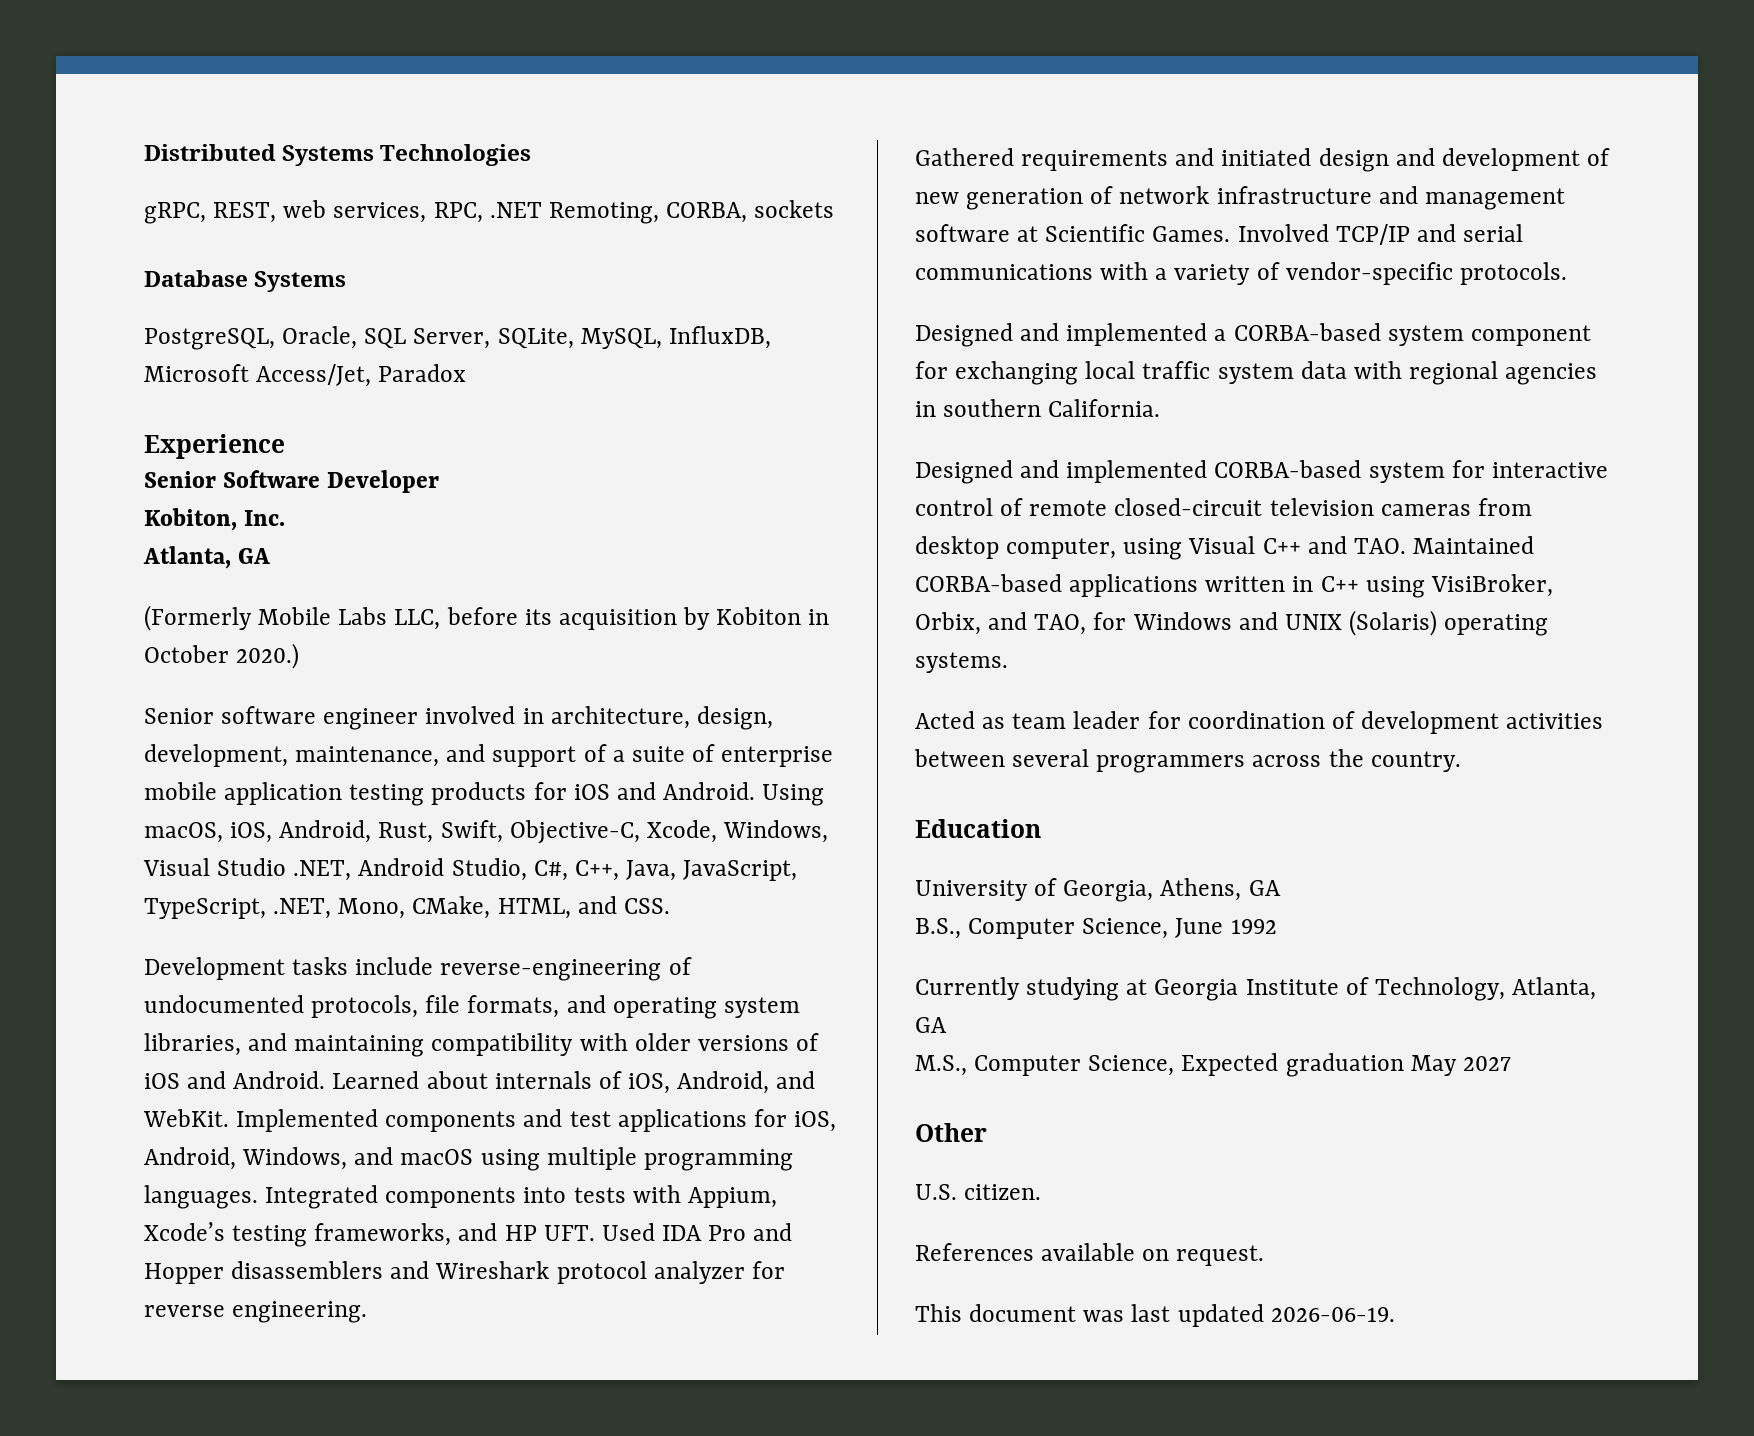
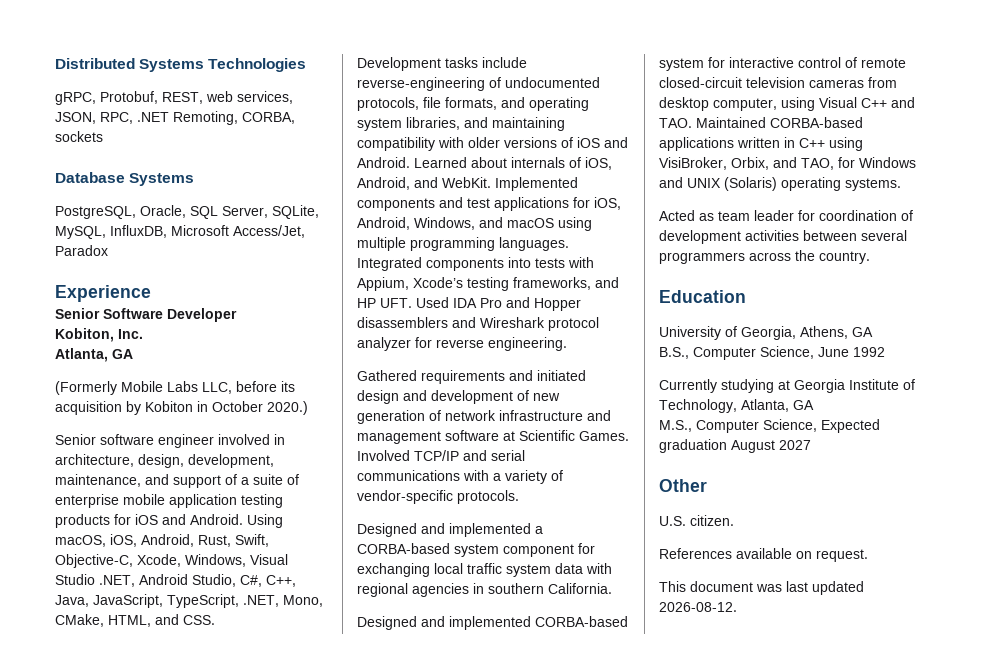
(206, 213) none -> [100,91,158,104] Protobuf,
(427, 212) none -> [55,112,96,124] JSON,
[1410,1055,1457,1076] May -> [731,440,775,453] August
[1270,1307,1395,1322] 2026-06-19. -> [659,602,737,612] 2026-08-12.

